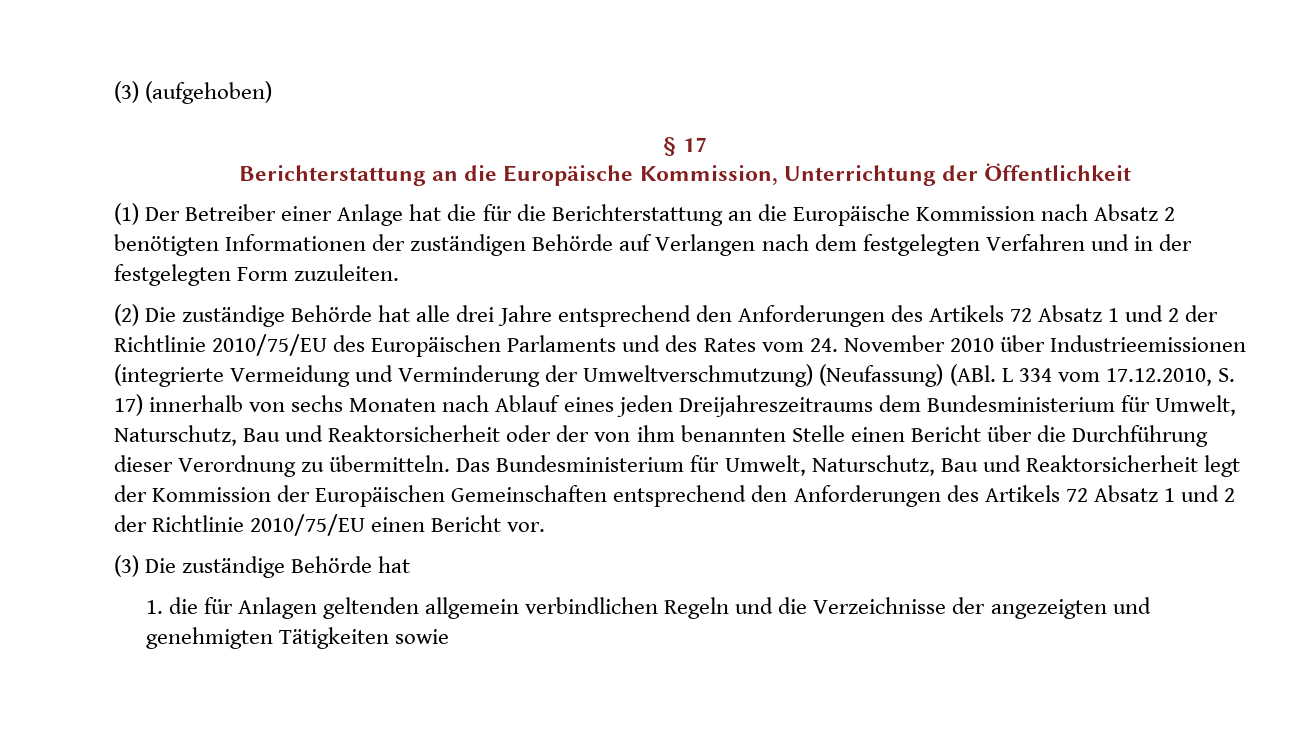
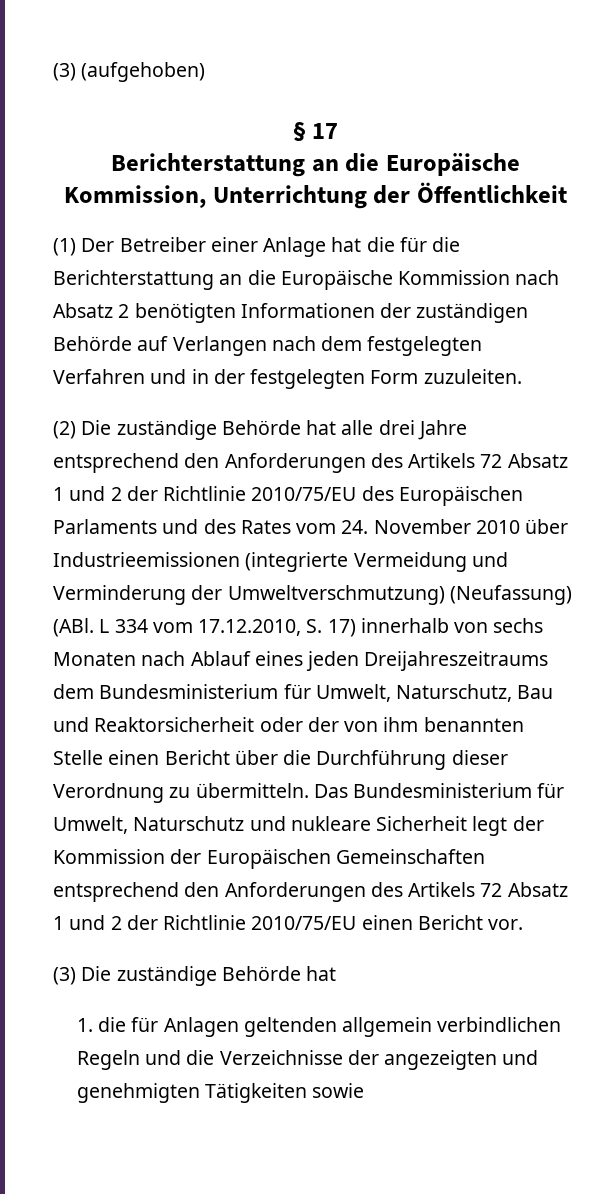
[811,455,1198,476] Naturschutz, Bau und Reaktorsicherheit -> [133,816,468,831] Naturschutz und nukleare Sicherheit

